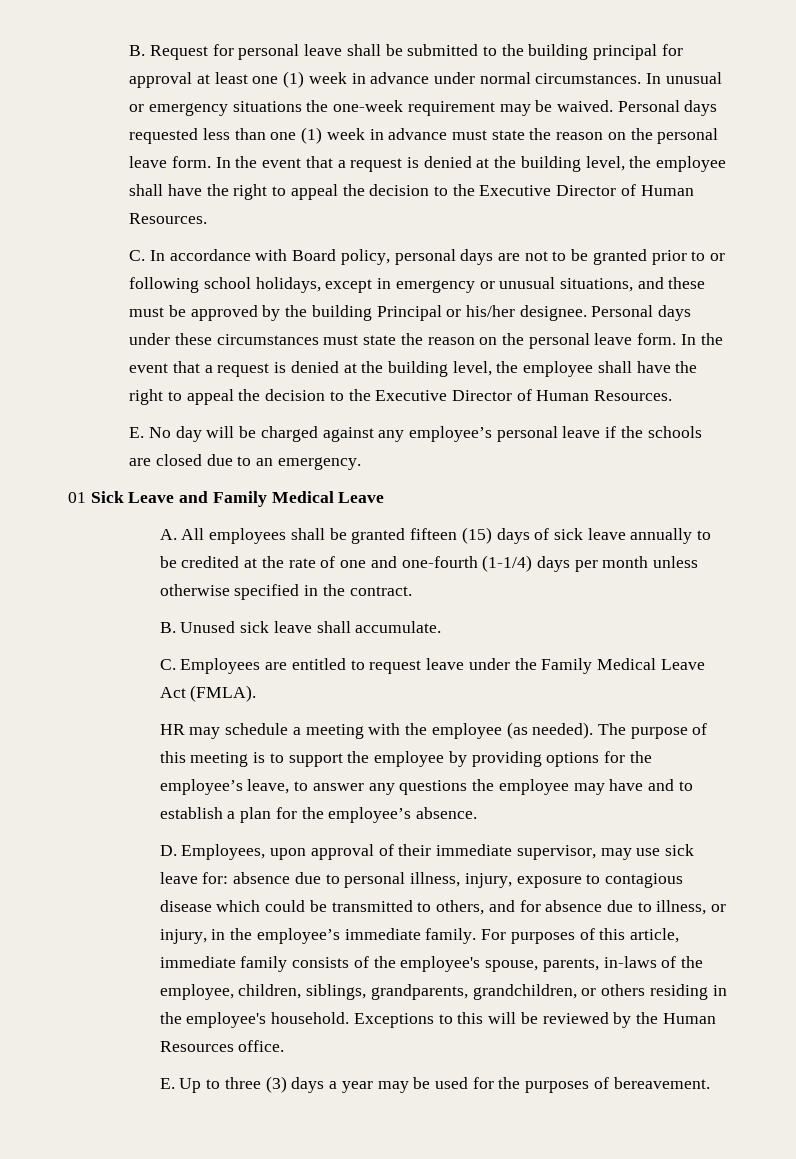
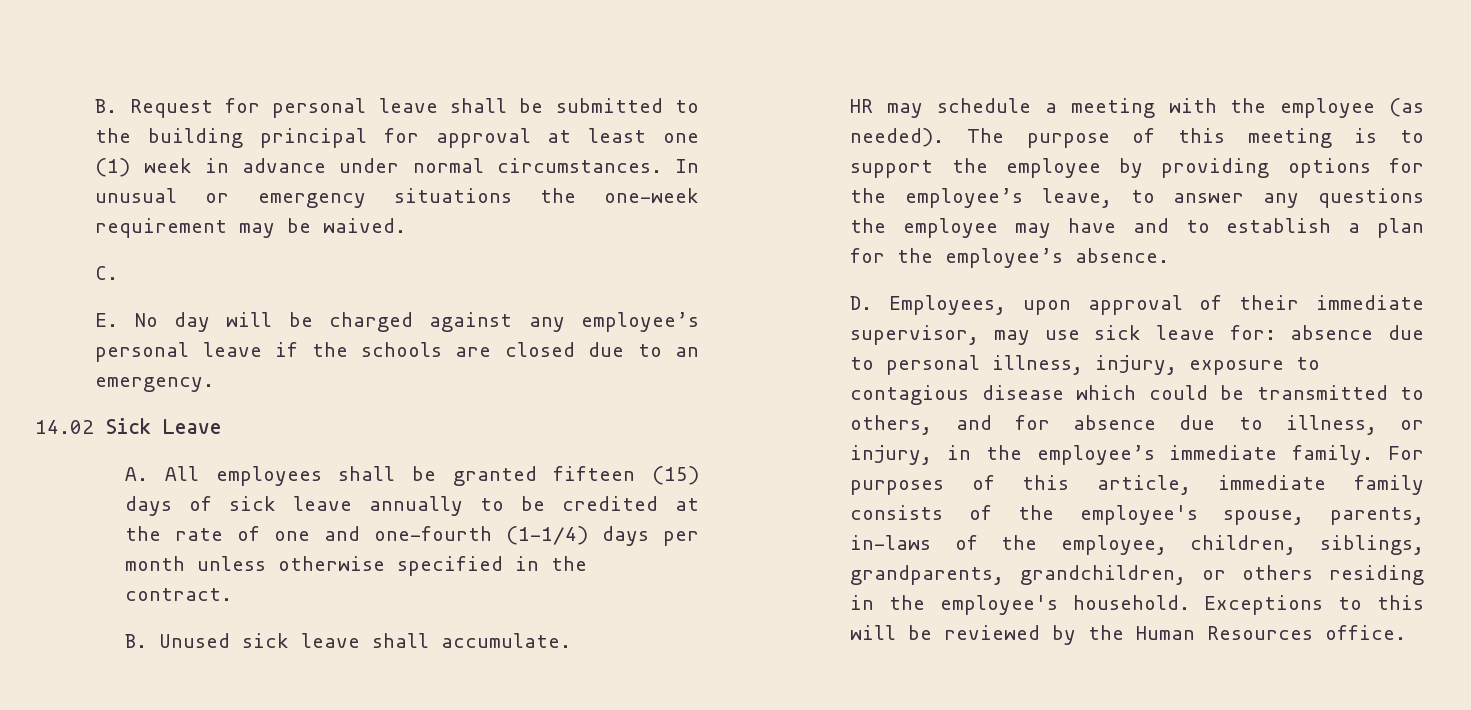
[617,100,718,116] [129,127,719,144] [129,156,727,172] [129,184,694,200] [129,213,208,224] [129,249,726,265] [129,277,706,293] [129,305,692,321] [129,333,723,349] [129,361,698,377] [129,389,673,405] Personal days requested less than one (1) week in advance must state the reason on the personal leave form. In the event that a request is denied at the building level, the employee shall have the right to appeal the decision to the Executive Director of Human Resources. // C. In accordance with Board policy, personal days are not to be granted prior to or following school holidays, except in emergency or unusual situations, and these must be approved by the building Principal or his/her designee. Personal days under these circumstances must state the reason on the personal leave form. In the event that a request is denied at the building level, the employee shall have the right to appeal the decision to the Executive Director of Human Resources. -> [95,266,119,280] // C.
[68,492,86,503] 01 -> [35,420,94,434] 14.02
[179,491,385,507] and Family Medical Leave -> (222, 426) none
[159,658,705,674] [159,685,257,702] // C. Employees are entitled to request leave under the Family Medical Leave Act (FMLA). -> (572, 640) none
[159,1076,710,1093] // E. Up to three (3) days a year may be used for the purposes of bereavement. -> (1407, 632) none

